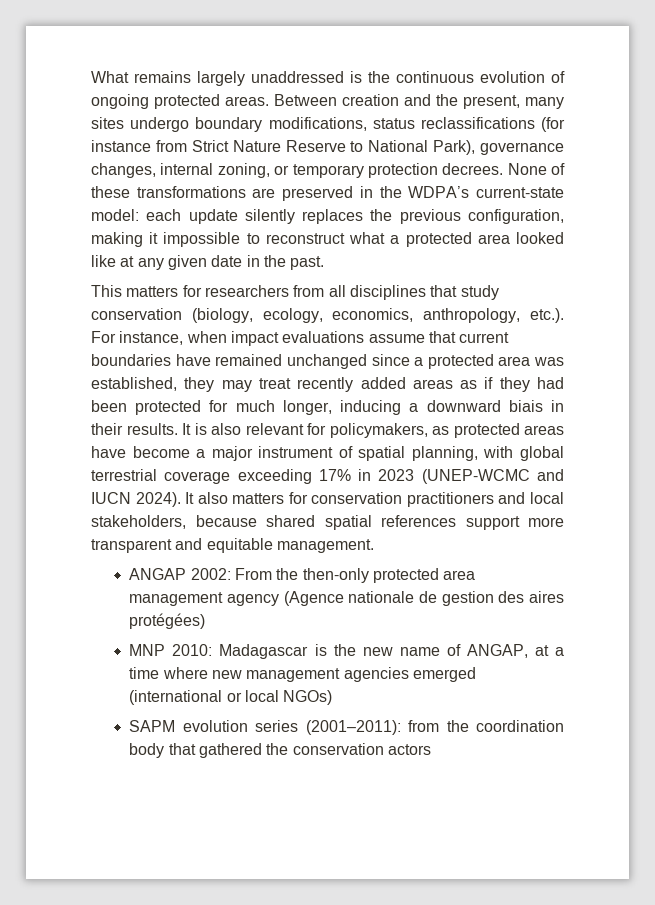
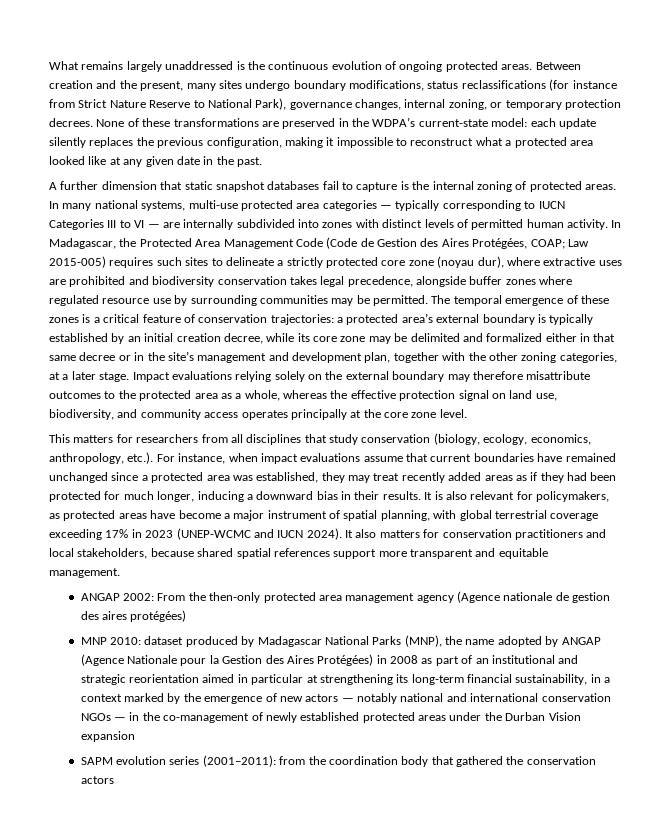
(325, 263) none -> [49,181,616,192] [49,200,565,211] [49,219,622,230] [49,237,589,249] [49,256,622,268] [49,276,573,287] [49,295,609,306] [49,313,594,325] [49,333,616,344] [49,351,617,363] [49,371,591,382] [49,390,557,401] [49,409,467,420] // A further dimension that static snapshot databases fail to capture is the internal zoning of protected areas. In many national systems, multi-use protected area categories — typically corresponding to IUCN Categories III to VI — are internally subdivided into zones with distinct levels of permitted human activity. In Madagascar, the Protected Area Management Code (Code de Gestion des Aires Protégées, COAP; Law 2015-005) requires such sites to delineate a strictly protected core zone (noyau dur), where extractive uses are prohibited and biodiversity conservation takes legal precedence, alongside buffer zones where regulated resource use by surrounding communities may be permitted. The temporal emergence of these zones is a critical feature of conservation trajectories: a protected area’s external boundary is typically established by an initial creation decree, while its core zone may be delimited and formalized either in that same decree or in the site’s management and development plan, together with the other zoning categories, at a later stage. Impact evaluations relying solely on the external boundary may therefore misattribute outcomes to the protected area as a whole, whereas the effective protection signal on land use, biodiversity, and community access operates principally at the core zone level.
[508,400,543,412] biais -> [316,491,338,500] bias
[219,644,564,659] [129,667,476,682] [129,690,333,705] Madagascar is the new name of ANGAP, at a time where new management agencies emerged (international or local NGOs) -> [144,635,601,647] [80,654,579,666] [80,674,611,685] [80,693,611,704] [80,712,581,723] [80,731,135,742] dataset produced by Madagascar National Parks (MNP), the name adopted by ANGAP (Agence Nationale pour la Gestion des Aires Protégées) in 2008 as part of an institutional and strategic reorientation aimed in particular at strengthening its long-term financial sustainability, in a context marked by the emergence of new actors — notably national and international conservation NGOs — in the co-management of newly established protected areas under the Durban Vision expansion

